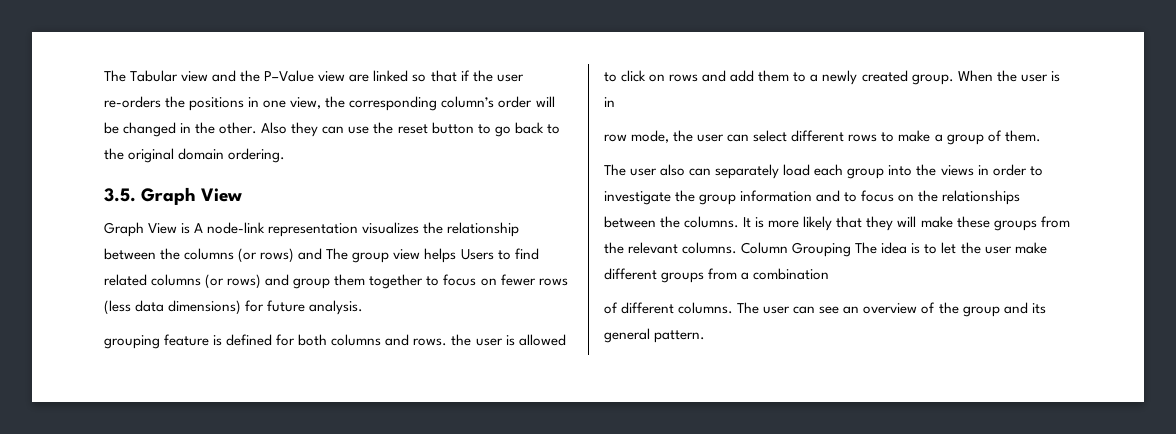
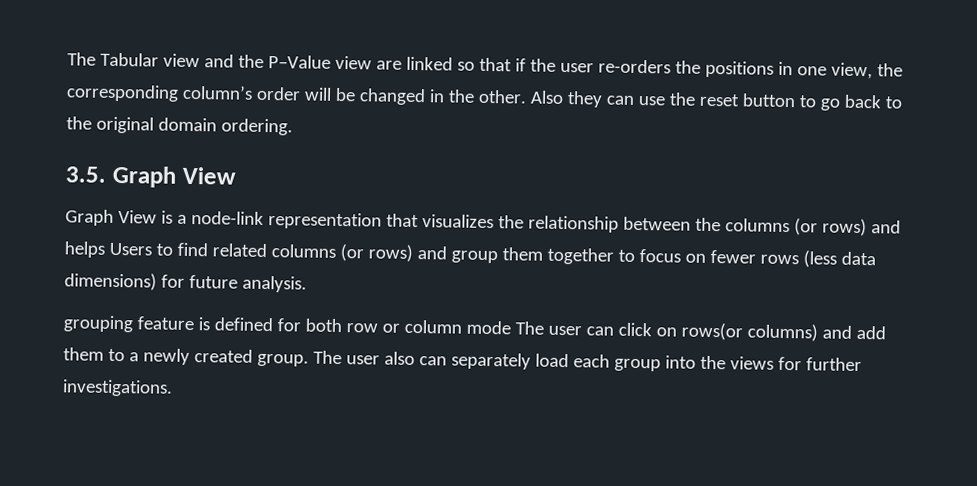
[194,223,204,233] A -> [176,214,187,224] a
(359, 230) none -> [385,213,419,228] that
[326,248,421,263] The group view -> (901, 227) none
[331,334,566,346] [604,70,699,82] columns and rows. the user is allowed to click on rows -> [345,319,818,342] row or column mode The user can click on rows(or columns)
[957,70,1060,82] [604,97,615,107] [604,130,1041,145] When the user is in // row mode, the user can select different rows to make a group of them. // -> (309, 360) none
[977,164,1043,176] [604,190,1021,205] [604,216,1070,231] [604,242,1047,257] [604,268,830,283] [604,302,1046,317] [604,328,706,343] in order to investigate the group information and to focus on the relationships between the columns. It is more likely that they will make these groups from the relevant columns. Column Grouping The idea is to let the user make different groups from a combination // of different columns. The user can see an overview of the group and its general pattern. -> [777,356,862,372] [62,379,173,397] for further investigations.

